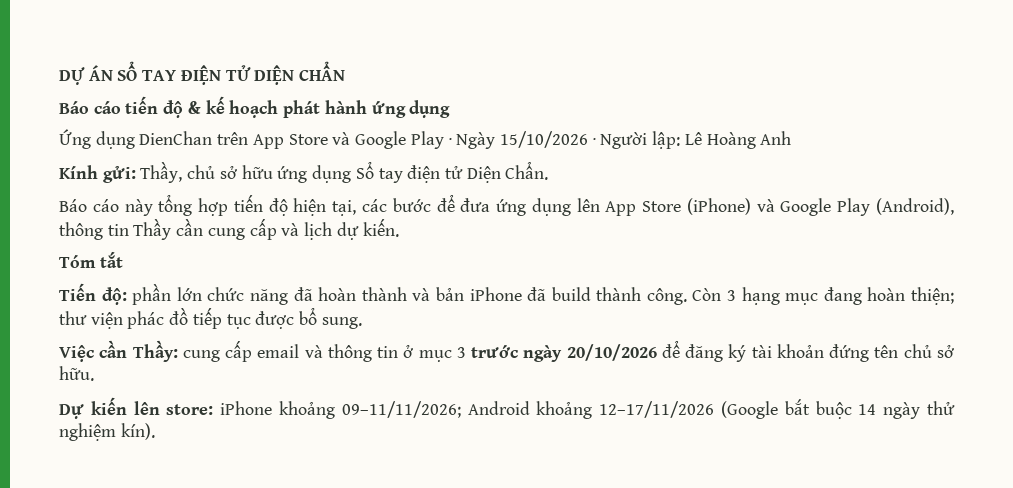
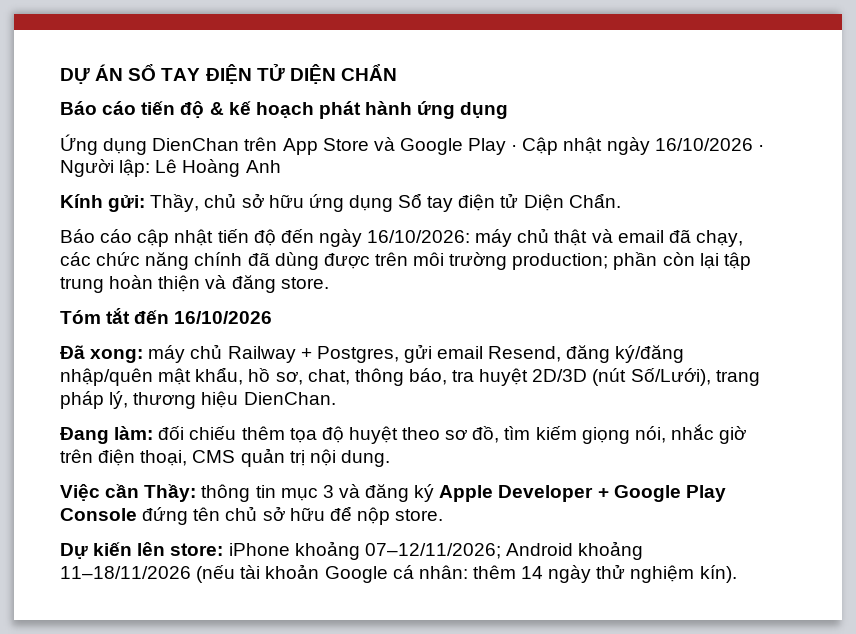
[456,131,588,149] Ngày 15/10/2026 -> [522,137,753,155] Cập nhật ngày 16/10/2026
[124,194,954,216] [59,218,399,240] [59,251,123,268] [59,283,955,305] [59,307,362,329] này tổng hợp tiến độ hiện tại, các bước để đưa ứng dụng lên App Store (iPhone) và Google Play (Android), thông tin Thầy cần cung cấp và lịch dự kiến. // Tóm tắt // Tiến độ: phần lớn chức năng đã hoàn thành và bản iPhone đã build thành công. Còn 3 hạng mục đang hoàn thiện; thư viện phác đồ tiếp tục được bổ sung. -> [137,228,743,247] [60,252,751,270] [60,275,329,293] [60,308,273,324] [60,344,685,363] [60,367,760,386] [60,391,336,409] [60,424,747,444] [60,448,390,467] cập nhật tiến độ đến ngày 16/10/2026: máy chủ thật và email đã chạy, các chức năng chính đã dùng được trên môi trường production; phần còn lại tập trung hoàn thiện và đăng store. // Tóm tắt đến 16/10/2026 // Đã xong: máy chủ Railway + Postgres, gửi email Resend, đăng ký/đăng nhập/quên mật khẩu, hồ sơ, chat, thông báo, tra huyệt 2D/3D (nút Số/Lưới), trang pháp lý, thương hiệu DienChan. // Đang làm: đối chiếu thêm tọa độ huyệt theo sơ đồ, tìm kiếm giọng nói, nhắc giờ trên điện thoại, CMS quản trị nội dung.
[182,340,414,362] cung cấp email và thông tin ở -> [201,484,276,502] thông tin
[471,340,954,362] [59,366,94,381] trước ngày 20/10/2026 để đăng ký tài khoản đứng tên chủ sở hữu. -> [338,484,726,502] [60,506,444,525] và đăng ký Apple Developer + Google Play Console đứng tên chủ sở hữu để nộp store.
[341,401,461,418] 09–11/11/2026; -> [364,543,501,559] 07–12/11/2026;
[599,399,852,419] 12–17/11/2026 (Google bắt buộc -> [60,564,516,583] 11–18/11/2026 (nếu tài khoản Google cá nhân: thêm

